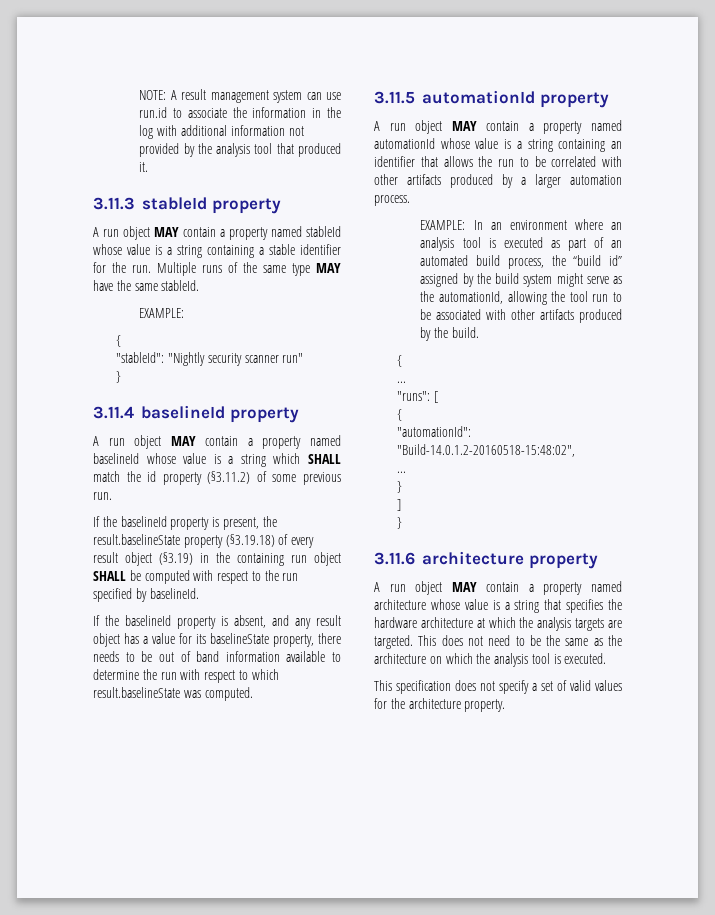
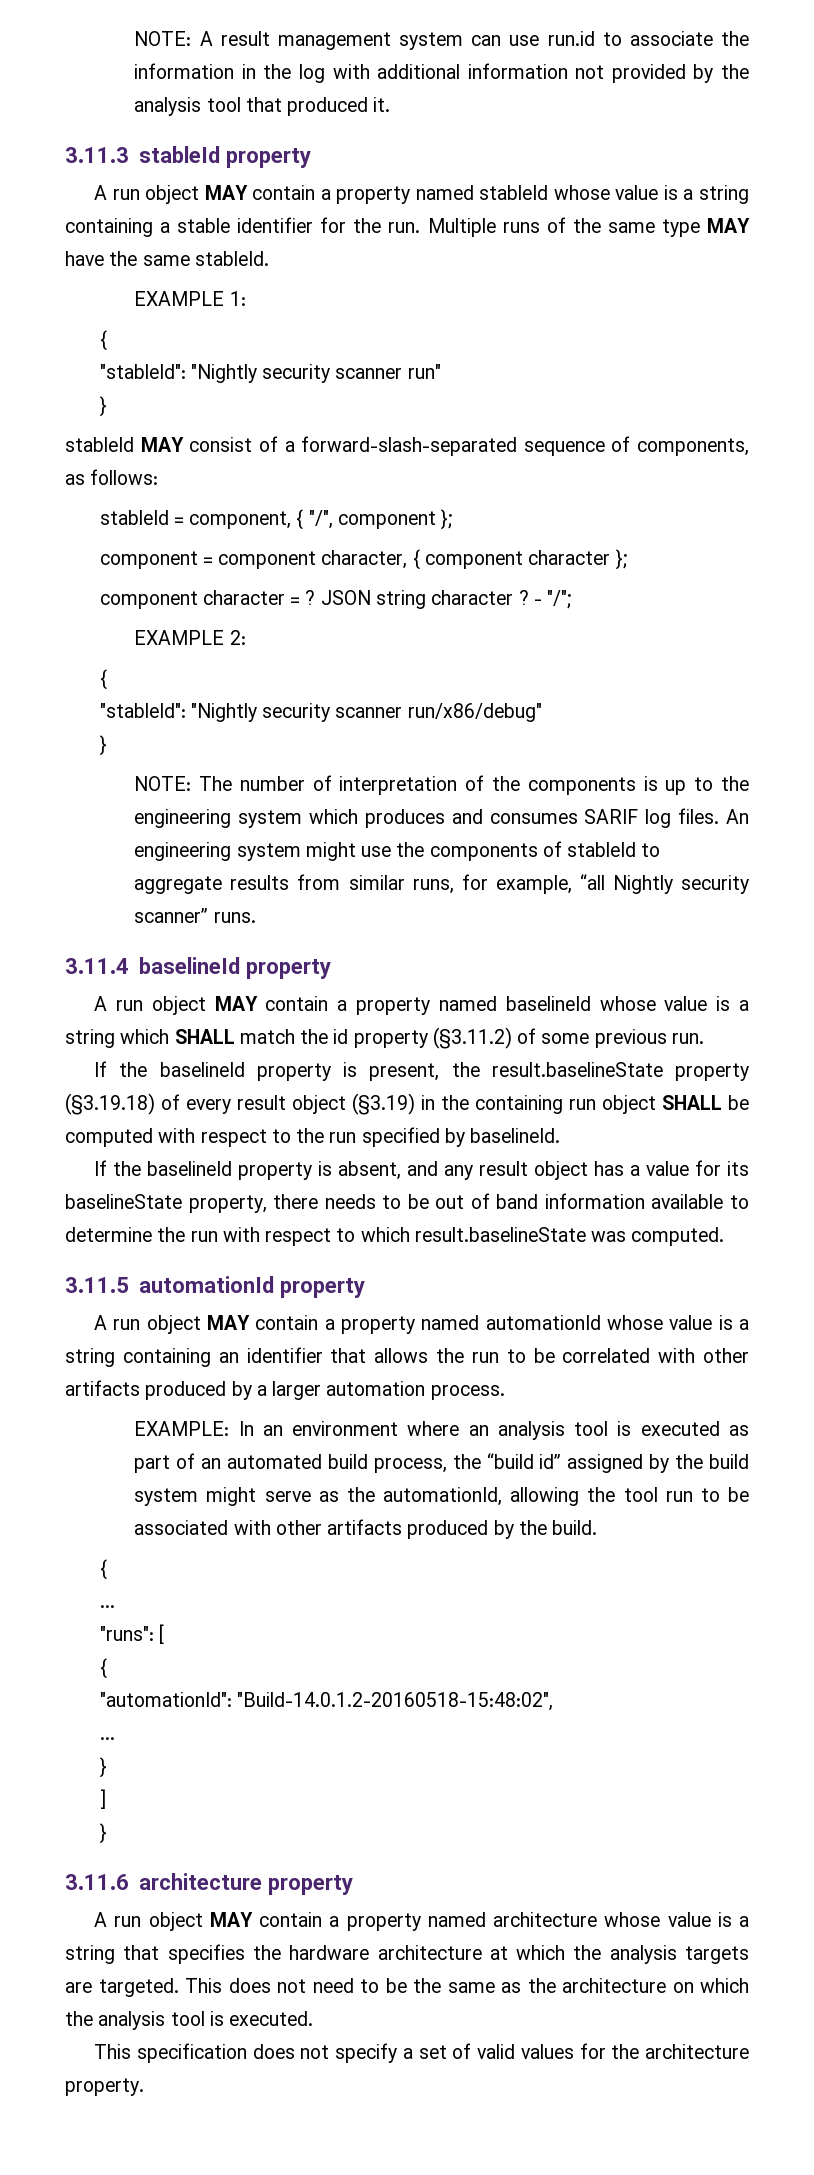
[139,308,185,318] EXAMPLE: -> [134,291,246,306] EXAMPLE 1:
(122, 377) none -> [65,436,749,456] [65,469,159,485] [99,509,453,530] [99,549,627,570] [99,590,572,609] [134,630,246,645] [99,669,107,690] [99,703,542,722] [99,735,107,756] [134,775,750,795] [134,808,749,828] [134,841,661,861] [134,874,750,894] [134,908,256,923] // stableId MAY consist of a forward-slash-separated sequence of components, as follows: // stableId = component, { "/", component }; // component = component character, { component character }; // component character = ? JSON string character ? - "/"; // EXAMPLE 2: // { // "stableId": "Nightly security scanner run/x86/debug" // } // NOTE: The number of interpretation of the components is up to the engineering system which produces and consumes SARIF log files. An engineering system might use the components of stableId to aggregate results from similar runs, for example, “all Nightly security scanner” runs.

